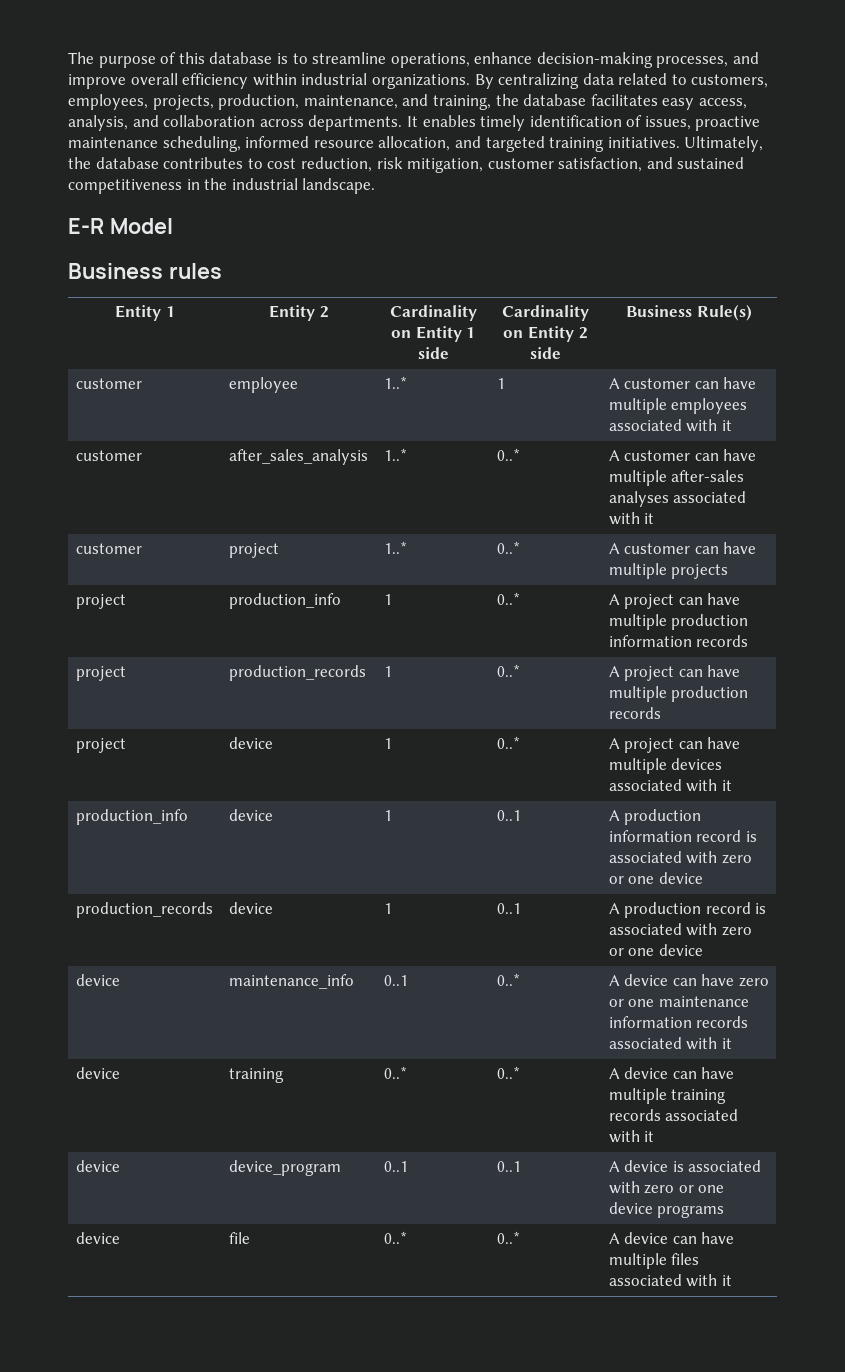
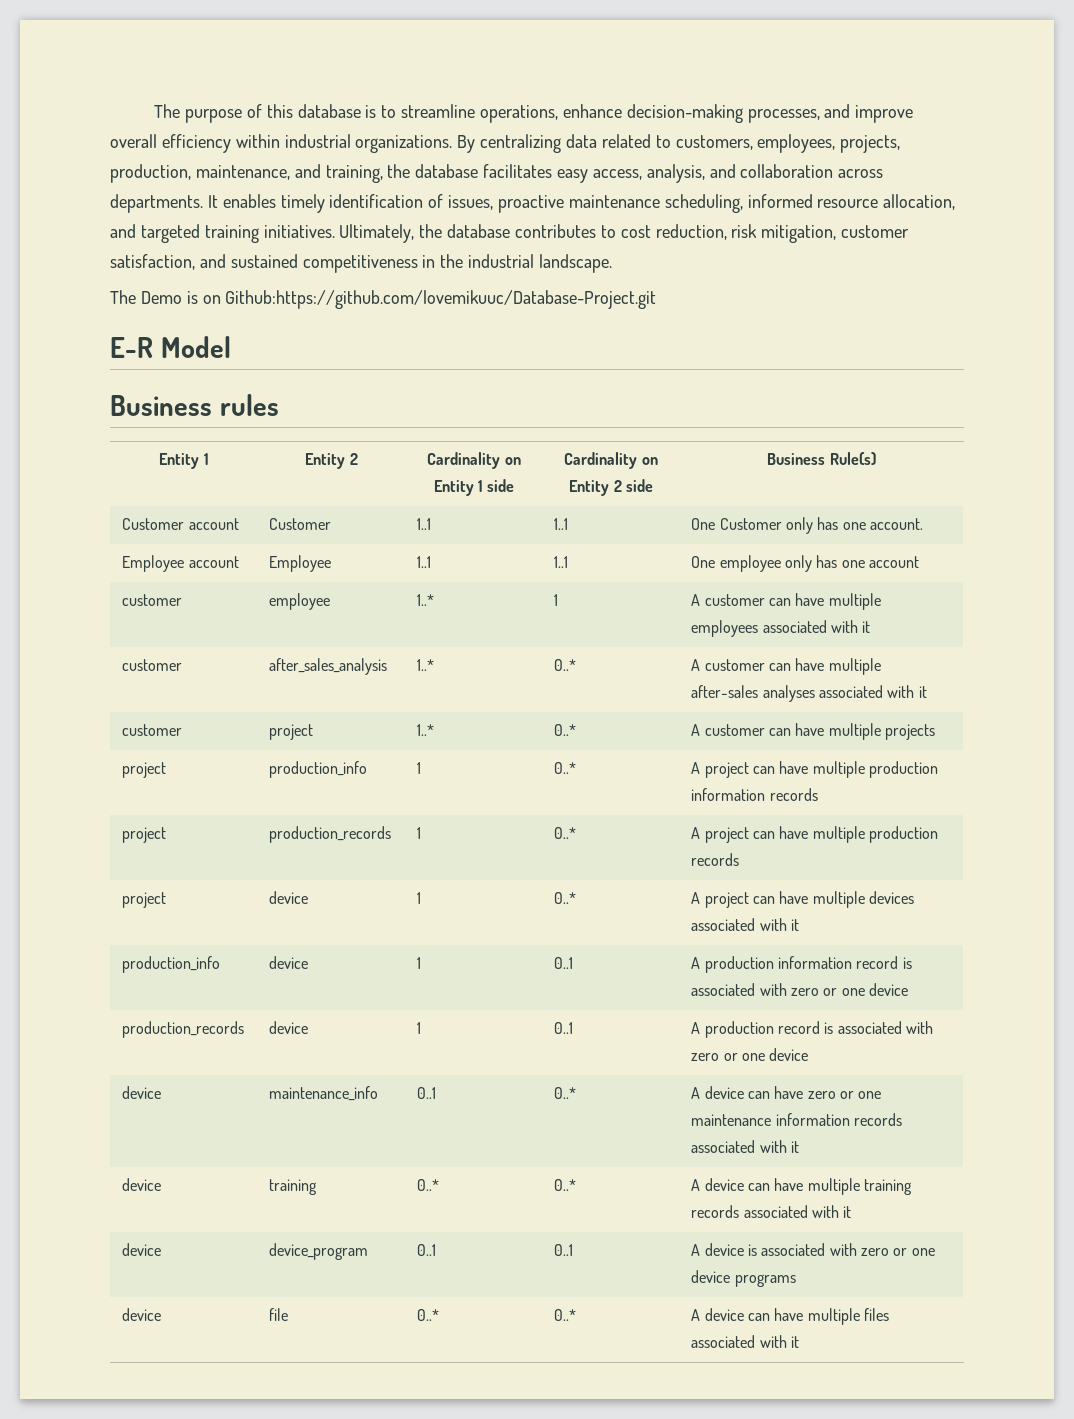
(376, 186) none -> [110,290,657,309] // The Demo is on Github:https://github.com/lovemikuuc/Database-Project.git
(752, 312) none -> [122,518,239,530] [269,518,332,530] [417,518,432,530] [554,518,569,530] [691,517,923,534] [122,555,239,572] [269,555,332,572] [417,556,432,568] [554,556,569,568] [691,555,919,572] // Customer account | Customer | 1..1 | 1..1 | One Customer only has one account. // Employee account | Employee | 1..1 | 1..1 | One employee only has one account

